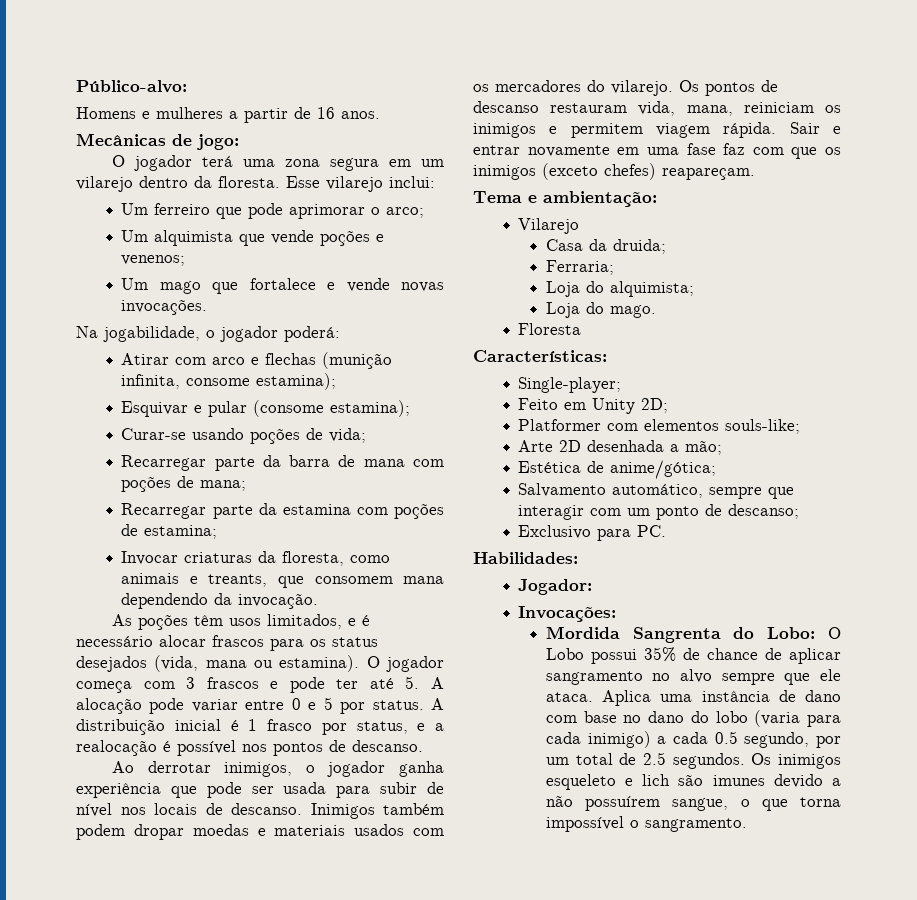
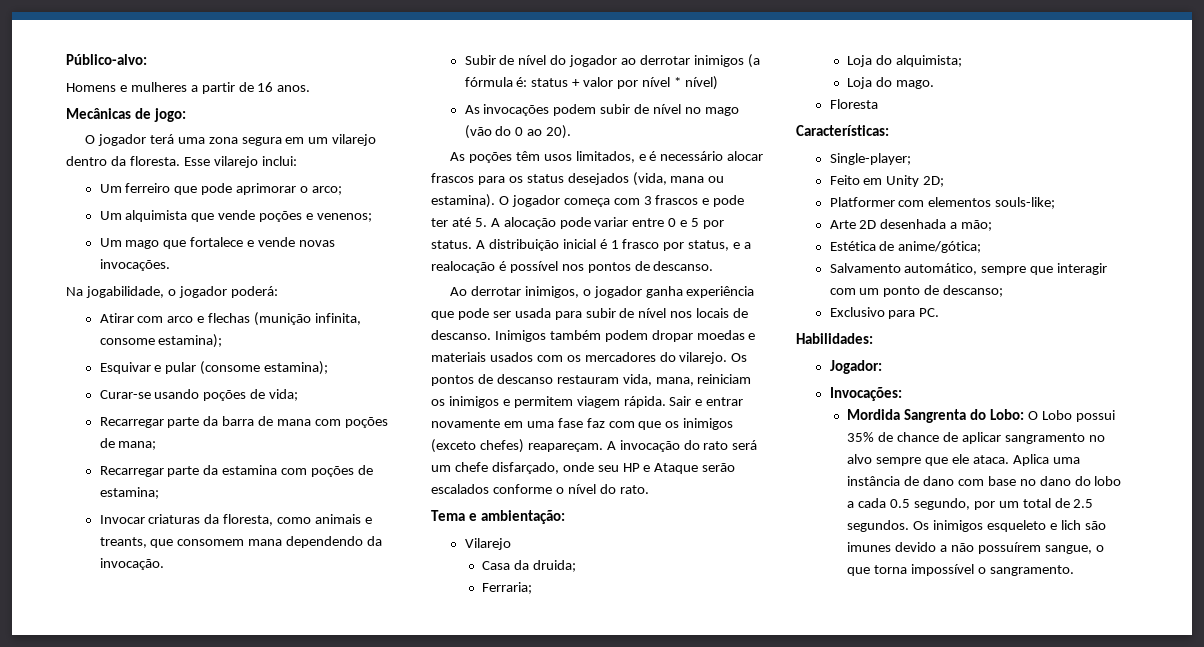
(319, 601) none -> [464,54,760,68] [464,76,718,90] [464,104,739,116] [464,125,572,139] // Subir de nível do jogador ao derrotar inimigos (a fórmula é: status + valor por nível * nível) // As invocações podem subir de nível no mago (vão do 0 ao 20).
(755, 174) none -> [606,440,758,452] [431,462,736,474] [431,484,649,494] A invocação do rato será um chefe disfarçado, onde seu HP e Ataque serão escalados conforme o nível do rato.
[754,710,841,727] [545,731,651,748] (varia para cada inimigo) -> (1122, 481) none

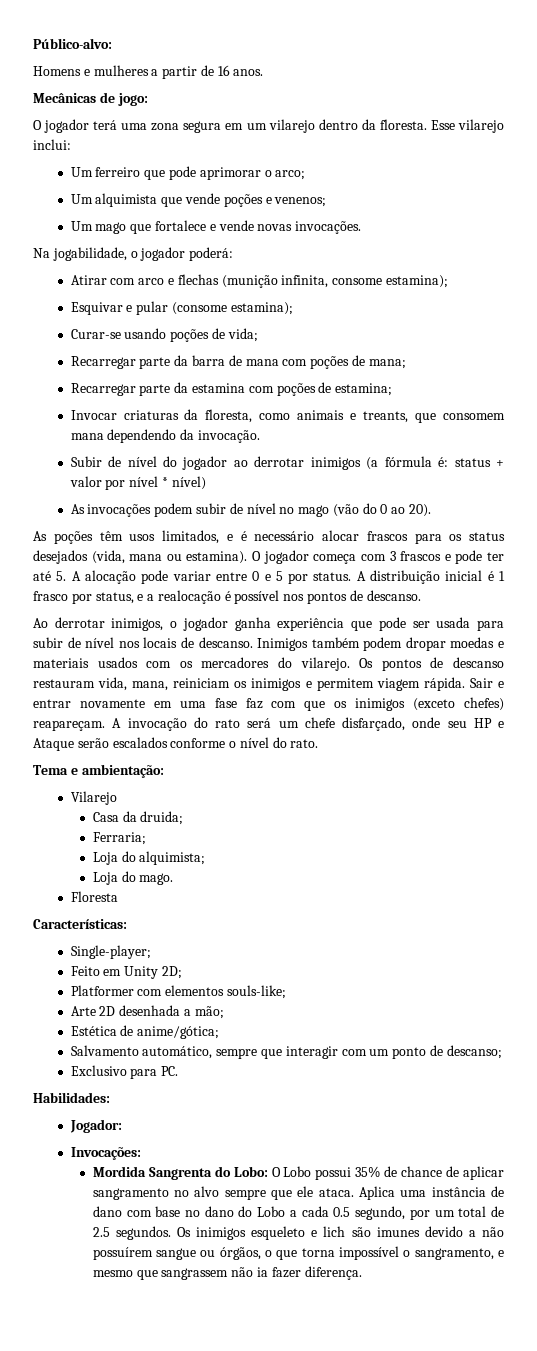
[1094,476,1122,486] lobo -> [257,1206,286,1217] Lobo
[1044,545,1092,554] sangue, -> [156,1247,261,1260] sangue ou órgãos,
[989,565,1074,576] sangramento. -> [414,1248,504,1260] [92,1266,362,1280] sangramento, e mesmo que sangrassem não ia fazer diferença.

